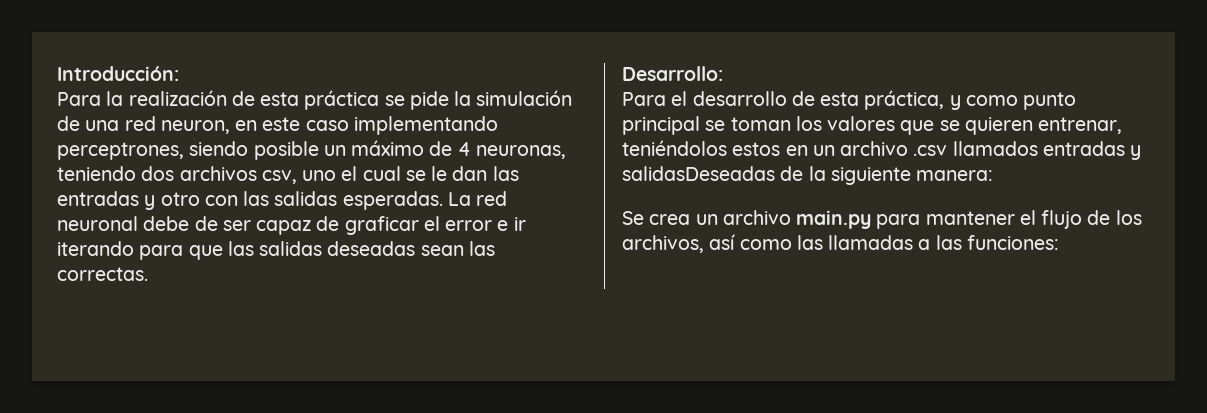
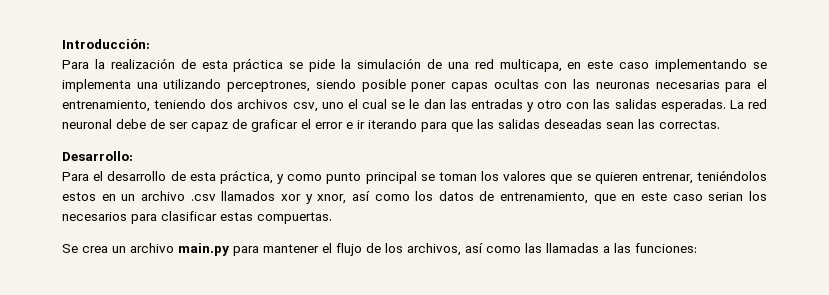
[160,120,230,134] neuron, -> [499,59,562,72] multicapa,
[57,140,566,160] perceptrones, siendo posible un máximo de 4 neuronas, -> [753,62,768,69] [62,79,767,92] [62,100,150,112] se implementa una utilizando perceptrones, siendo posible poner capas ocultas con las neuronas necesarias para el entrenamiento,
[1042,141,1142,160] [622,166,994,185] entradas y salidasDeseadas de la siguiente manera: -> [280,191,767,204] [62,211,332,224] xor y xnor, así como los datos de entrenamiento, que en este caso serian los necesarios para clasificar estas compuertas.

